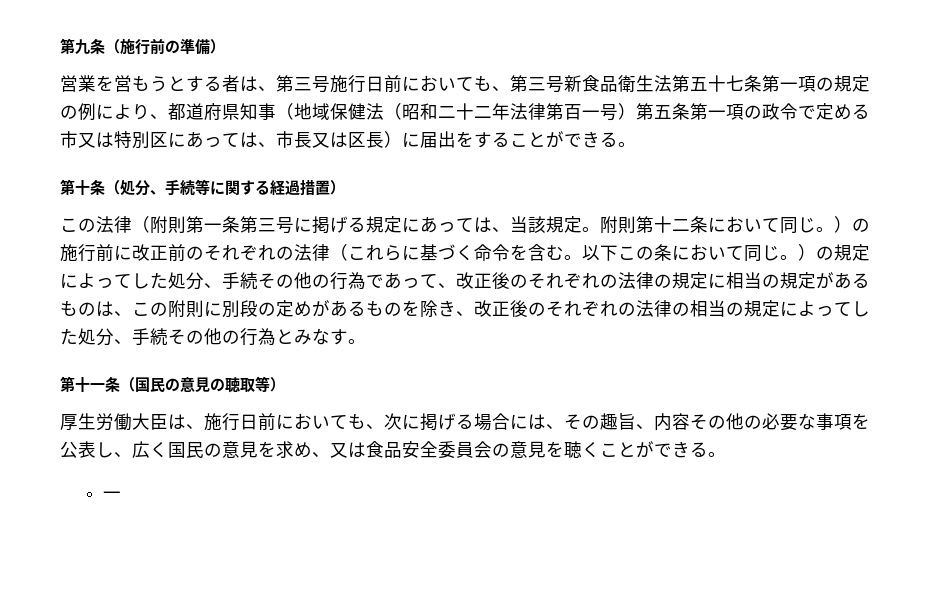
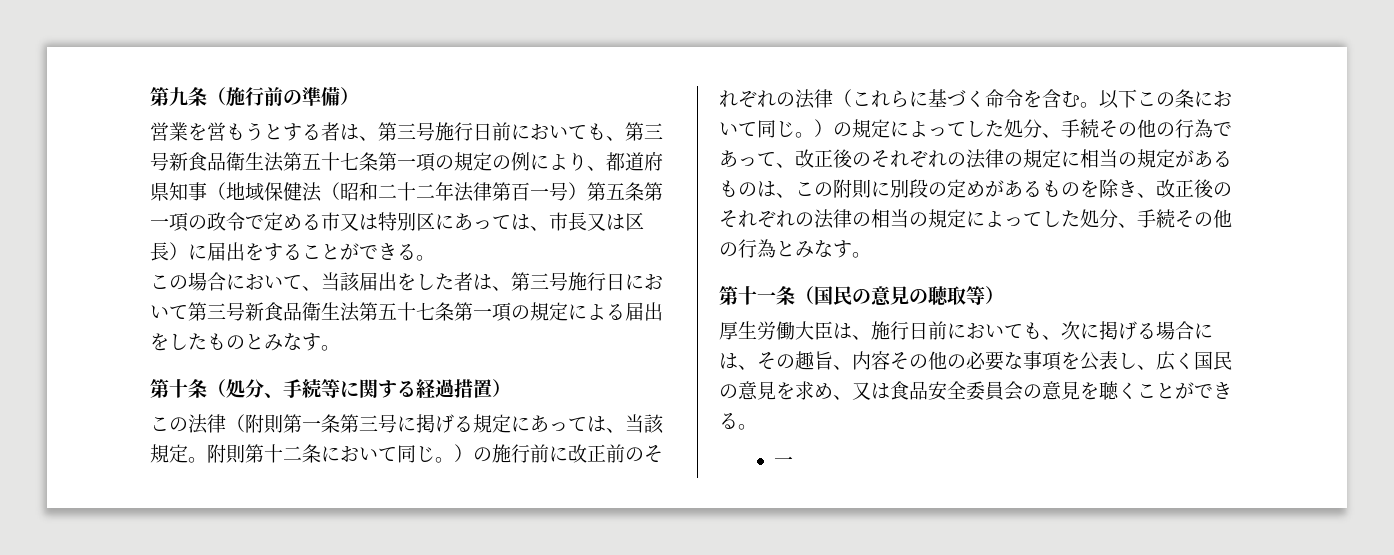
(636, 144) none -> [150,272,663,292] [150,302,663,322] [150,333,340,351] // この場合において、当該届出をした者は、第三号施行日において第三号新食品衛生法第五十七条第一項の規定による届出をしたものとみなす。

